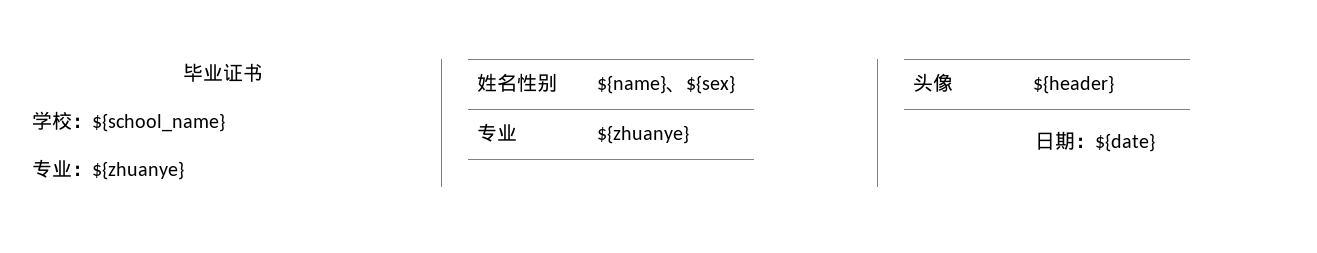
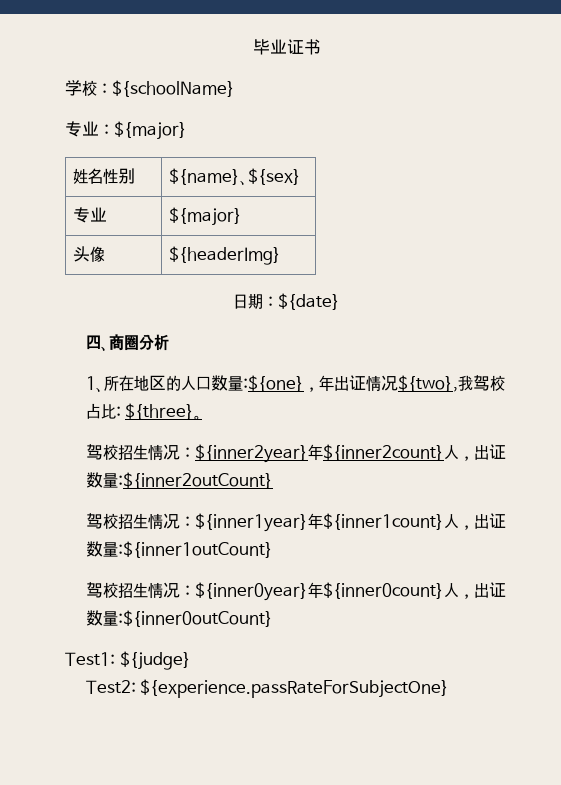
[92,113,225,132] ${school_name} -> [112,80,235,97] ${schoolName}
[92,161,184,180] ${zhuanye} -> [114,121,187,140] ${major}
[597,125,690,144] ${zhuanye} -> [168,207,242,226] ${major}
[1033,75,1115,94] ${header} -> [168,246,281,265] ${headerImg}
(1155, 142) none -> [85,334,169,351] [85,375,505,393] [85,403,203,420] [85,444,506,463] [85,472,273,489] [85,513,506,532] [85,541,273,558] [85,582,506,601] [85,610,273,627] [65,651,191,670] [85,679,450,698] // 四、商圈分析 // 1、所在地区的人口数量:${one}，年出证情况${two},我驾校占比: ${three}。 // 驾校招生情况：${inner2year}年${inner2count}人，出证数量:${inner2outCount} // 驾校招生情况：${inner1year}年${inner1count}人，出证数量:${inner1outCount} // 驾校招生情况：${inner0year}年${inner0count}人，出证数量:${inner0outCount} // Test1: ${judge} // Test2: ${experience.passRateForSubjectOne}

